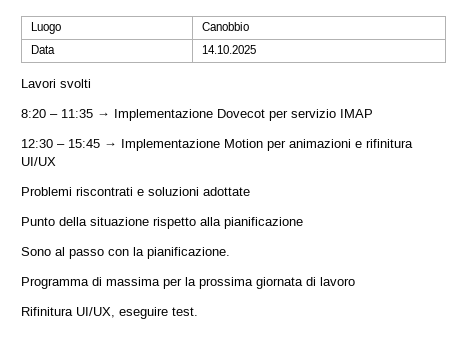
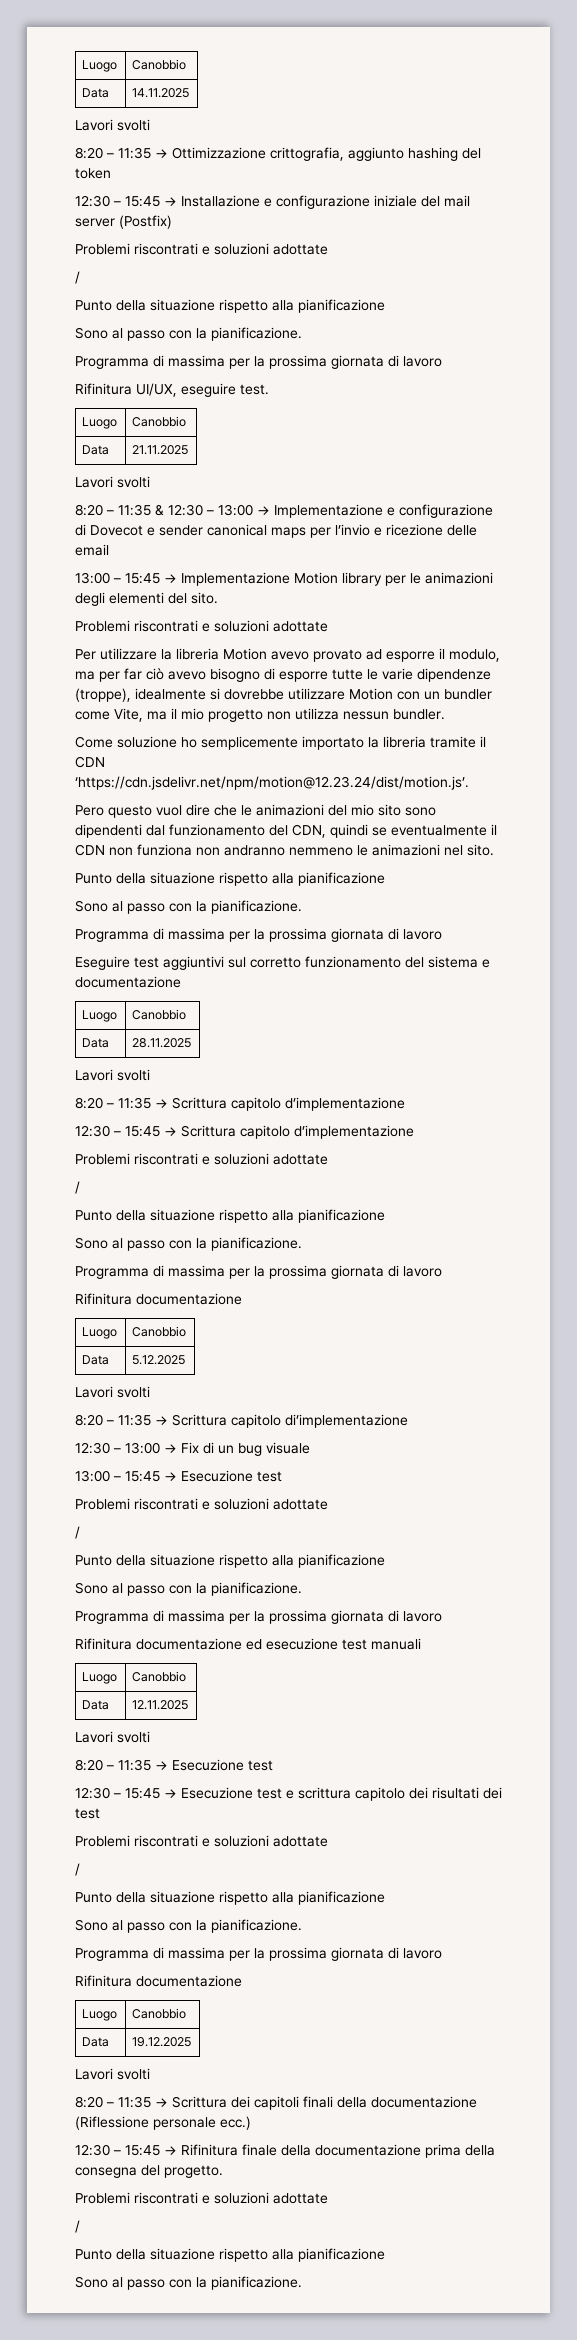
[30,22,61,34] [201,22,249,31] [30,45,55,54] [201,45,256,54] [21,79,91,88] [21,109,373,121] [21,139,413,151] [21,157,56,166] [21,187,250,196] Luogo | Canobbio // Data | 14.10.2025 // Lavori svolti // 8:20 – 11:35 → Implementazione Dovecot per servizio IMAP // 12:30 – 15:45 → Implementazione Motion per animazioni e rifinitura UI/UX // Problemi riscontrati e soluzioni adottate -> [82,60,118,72] [132,59,187,70] [82,88,110,98] [132,88,190,98] [75,119,150,131] [75,147,481,161] [75,168,111,179] [75,195,470,209] [75,215,172,229] [75,243,328,255] [75,271,80,284] Luogo | Canobbio // Data | 14.11.2025 // Lavori svolti // 8:20 – 11:35 → Ottimizzazione crittografia, aggiunto hashing del token // 12:30 – 15:45 → Installazione e configurazione iniziale del mail server (Postfix) // Problemi riscontrati e soluzioni adottate // /
(198, 311) none -> [82,417,118,429] [132,416,187,427] [82,445,110,455] [132,445,189,455] [75,476,150,488] [75,504,493,518] [75,524,477,538] [75,544,109,556] [75,572,493,586] [75,592,218,606] [75,620,328,632] [75,648,500,662] [75,668,491,682] [75,688,492,702] [75,708,445,722] [75,736,486,750] [75,756,105,768] [75,776,469,790] [75,804,436,818] [75,824,497,838] [75,844,494,856] [75,872,385,886] [75,900,302,914] [75,928,442,942] [75,956,490,970] [75,976,181,988] [82,1010,118,1022] [132,1009,187,1020] [82,1038,110,1048] [132,1038,192,1048] [75,1069,150,1081] [75,1097,405,1111] [75,1125,414,1139] [75,1153,328,1165] [75,1181,80,1194] [75,1209,385,1223] [75,1237,302,1251] [75,1265,442,1279] [75,1293,242,1305] [82,1327,118,1339] [132,1326,187,1337] [82,1355,110,1365] [132,1355,186,1365] [75,1386,150,1398] [75,1414,408,1428] [75,1442,310,1456] [75,1470,282,1482] [75,1498,328,1510] [75,1526,80,1539] [75,1554,385,1568] [75,1582,302,1596] [75,1610,442,1624] [75,1638,421,1650] [82,1672,118,1684] [132,1671,187,1682] [82,1700,110,1710] [132,1700,189,1710] [75,1731,150,1743] [75,1759,273,1771] [75,1787,502,1801] [75,1808,100,1819] [75,1835,328,1847] [75,1863,80,1876] [75,1891,385,1905] [75,1919,302,1933] [75,1947,442,1961] [75,1975,242,1987] [82,2009,118,2021] [132,2008,187,2019] [82,2037,110,2047] [132,2037,192,2047] [75,2068,150,2080] [75,2096,477,2110] [75,2116,251,2130] [75,2144,495,2158] [75,2165,223,2178] [75,2192,328,2204] [75,2220,80,2233] [75,2248,385,2262] [75,2276,302,2290] // Luogo | Canobbio // Data | 21.11.2025 // Lavori svolti // 8:20 – 11:35 & 12:30 – 13:00 → Implementazione e configurazione di Dovecot e sender canonical maps per l’invio e ricezione delle email // 13:00 – 15:45 → Implementazione Motion library per le animazioni degli elementi del sito. // Problemi riscontrati e soluzioni adottate // Per utilizzare la libreria Motion avevo provato ad esporre il modulo, ma per far ciò avevo bisogno di esporre tutte le varie dipendenze (troppe), idealmente si dovrebbe utilizzare Motion con un bundler come Vite, ma il mio progetto non utilizza nessun bundler. // Come soluzione ho semplicemente importato la libreria tramite il CDN ‘https://cdn.jsdelivr.net/npm/motion@12.23.24/dist/motion.js’. // Pero questo vuol dire che le animazioni del mio sito sono dipendenti dal funzionamento del CDN, quindi se eventualmente il CDN non funziona non andranno nemmeno le animazioni nel sito. // Punto della situazione rispetto alla pianificazione // Sono al passo con la pianificazione. // Programma di massima per la prossima giornata di lavoro // Eseguire test aggiuntivi sul corretto funzionamento del sistema e documentazione // Luogo | Canobbio // Data | 28.11.2025 // Lavori svolti // 8:20 – 11:35 → Scrittura capitolo d’implementazione // 12:30 – 15:45 → Scrittura capitolo d’implementazione // Problemi riscontrati e soluzioni adottate // / // Punto della situazione rispetto alla pianificazione // Sono al passo con la pianificazione. // Programma di massima per la prossima giornata di lavoro // Rifinitura documentazione // Luogo | Canobbio // Data | 5.12.2025 // Lavori svolti // 8:20 – 11:35 → Scrittura capitolo di’implementazione // 12:30 – 13:00 → Fix di un bug visuale // 13:00 – 15:45 → Esecuzione test // Problemi riscontrati e soluzioni adottate // / // Punto della situazione rispetto alla pianificazione // Sono al passo con la pianificazione. // Programma di massima per la prossima giornata di lavoro // Rifinitura documentazione ed esecuzione test manuali // Luogo | Canobbio // Data | 12.11.2025 // Lavori svolti // 8:20 – 11:35 → Esecuzione test // 12:30 – 15:45 → Esecuzione test e scrittura capitolo dei risultati dei test // Problemi riscontrati e soluzioni adottate // / // Punto della situazione rispetto alla pianificazione // Sono al passo con la pianificazione. // Programma di massima per la prossima giornata di lavoro // Rifinitura documentazione // Luogo | Canobbio // Data | 19.12.2025 // Lavori svolti // 8:20 – 11:35 → Scrittura dei capitoli finali della documentazione (Riflessione personale ecc.) // 12:30 – 15:45 → Rifinitura finale della documentazione prima della consegna del progetto. // Problemi riscontrati e soluzioni adottate // / // Punto della situazione rispetto alla pianificazione // Sono al passo con la pianificazione.

